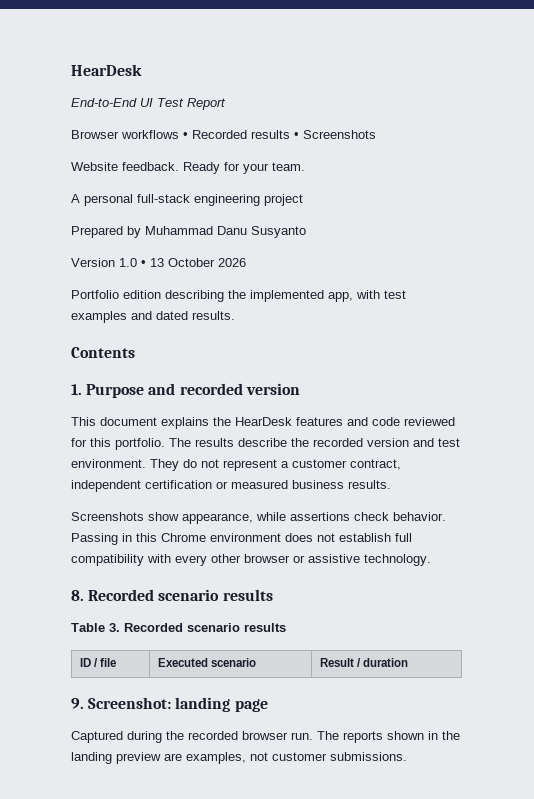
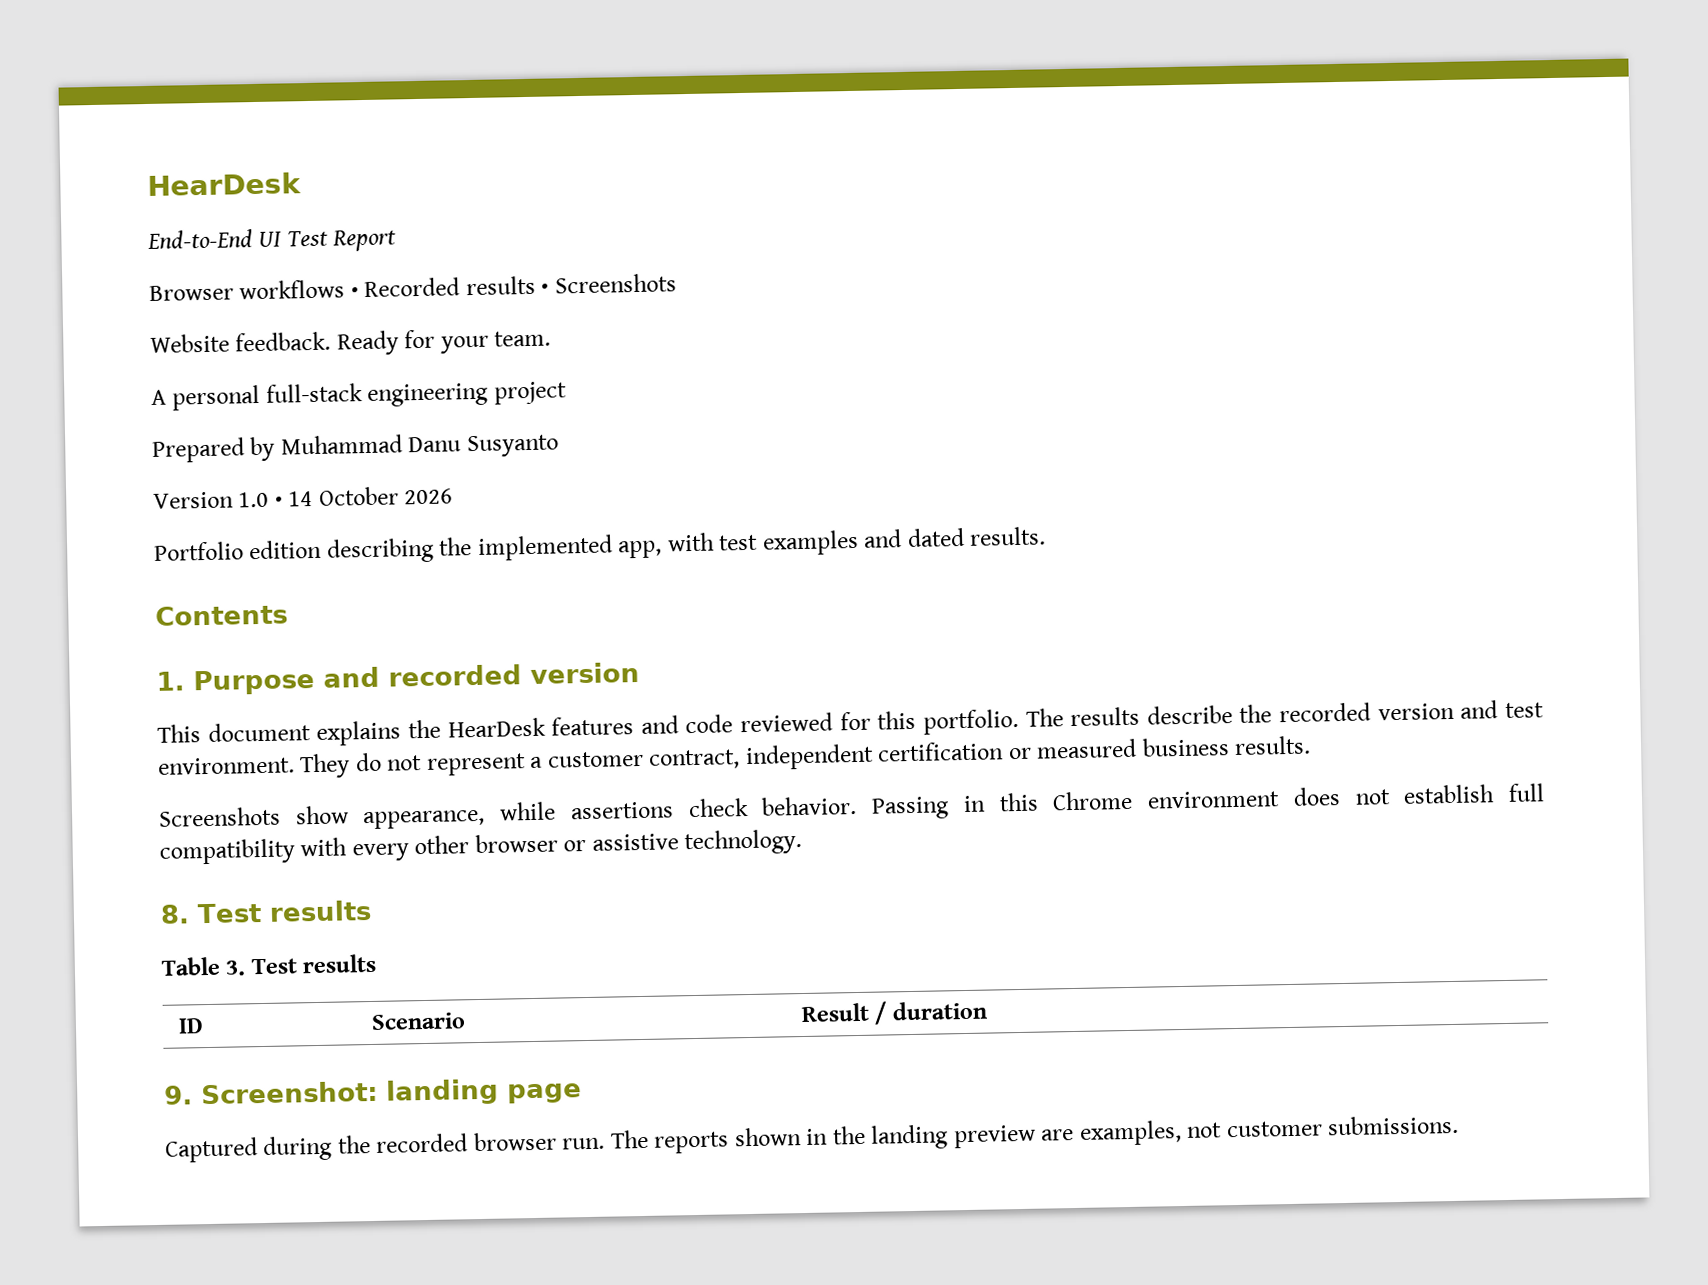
[150,258,164,267] 13 -> [288,490,314,507] 14
[88,589,220,601] Recorded scenario -> [197,903,262,924] Test
[124,623,240,632] Recorded scenario -> [250,958,298,975] Test
[93,658,116,667] [157,658,256,667] / file | Executed scenario -> [370,1012,466,1030] | Scenario

